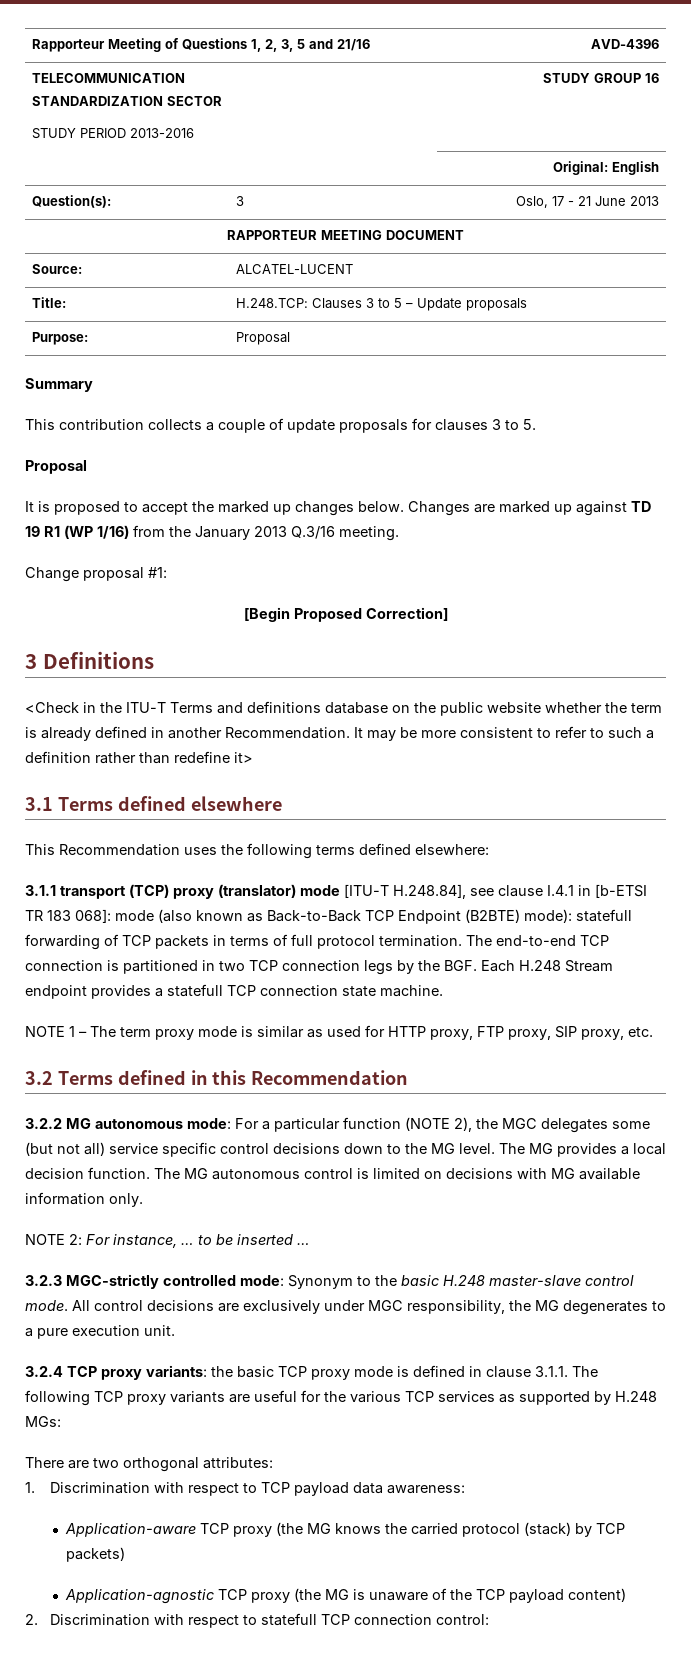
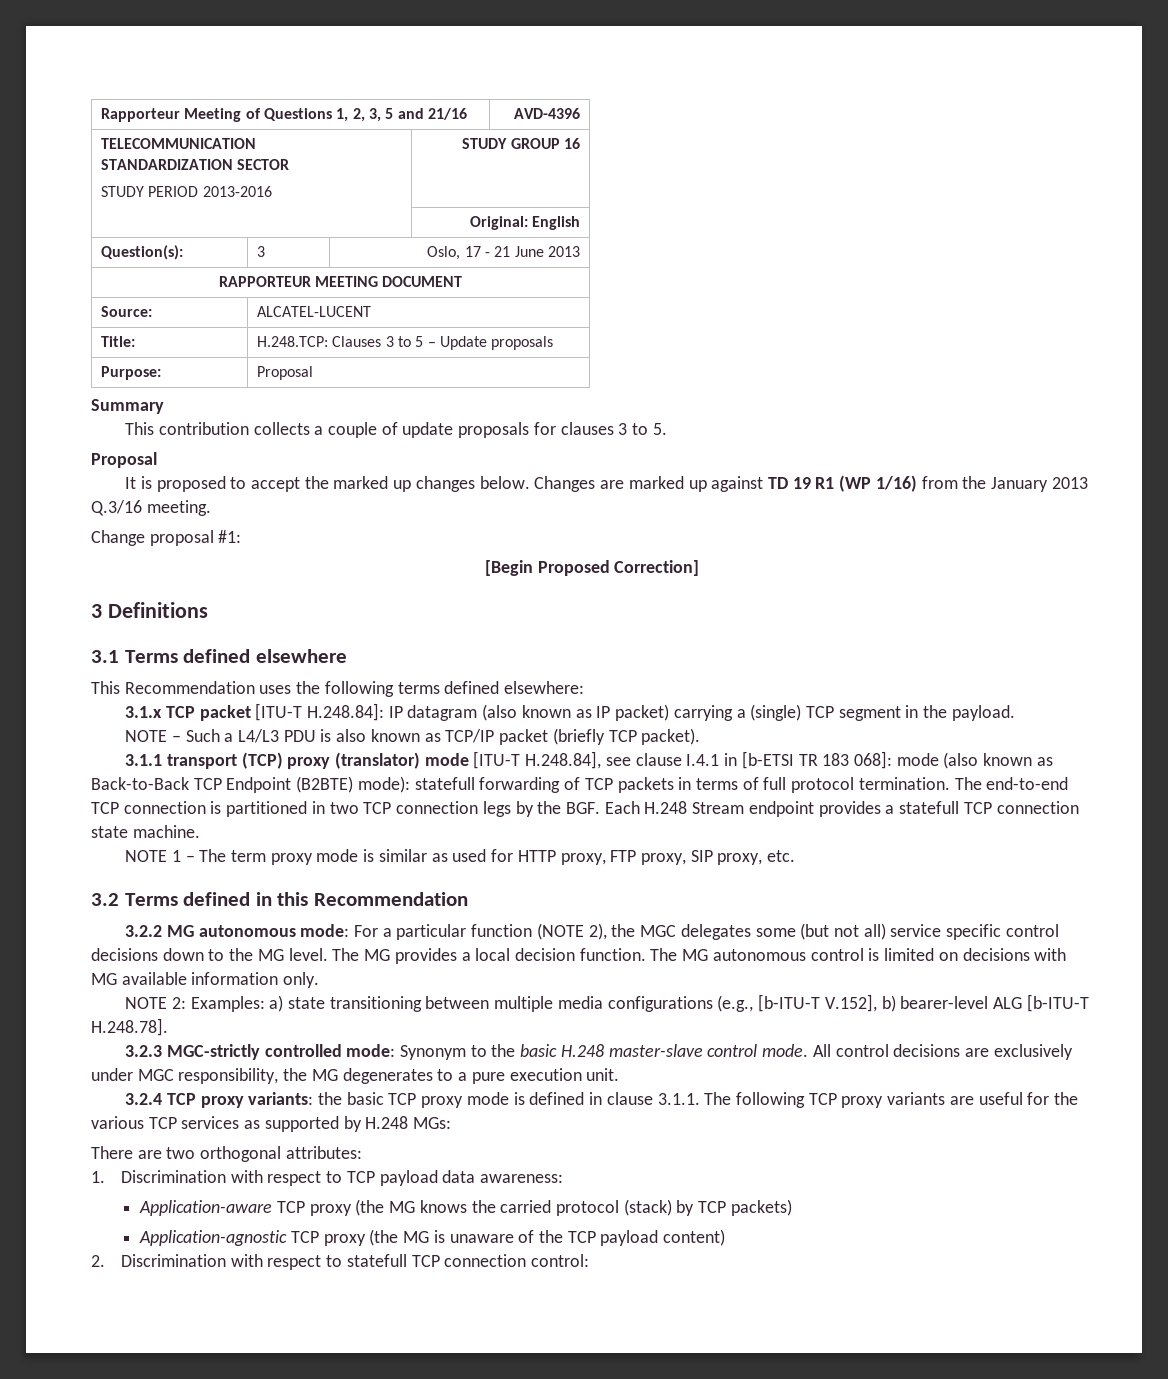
[25,701,662,716] [25,726,654,741] [25,751,253,764] // <Check in the ITU-T Terms and definitions database on the public website whether the term is already defined in another Recommendation. It may be more consistent to refer to such a definition rather than redefine it> -> (208, 610) none
(489, 849) none -> [125,703,1015,721] [125,728,701,745] // 3.1.x TCP packet [ITU-T H.248.84]: IP datagram (also known as IP packet) carrying a (single) TCP segment in the payload. // NOTE – Such a L4/L3 PDU is also known as TCP/IP packet (briefly TCP packet).
[86,1234,310,1248] For instance, … to be inserted … -> [190,994,1089,1012] [91,1018,168,1036] Examples: a) state transitioning between multiple media configurations (e.g., [b-ITU-T V.152], b) bearer-level ALG [b-ITU-T H.248.78].

